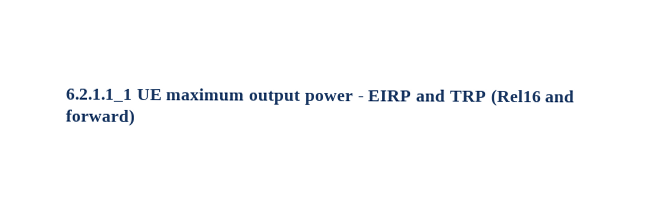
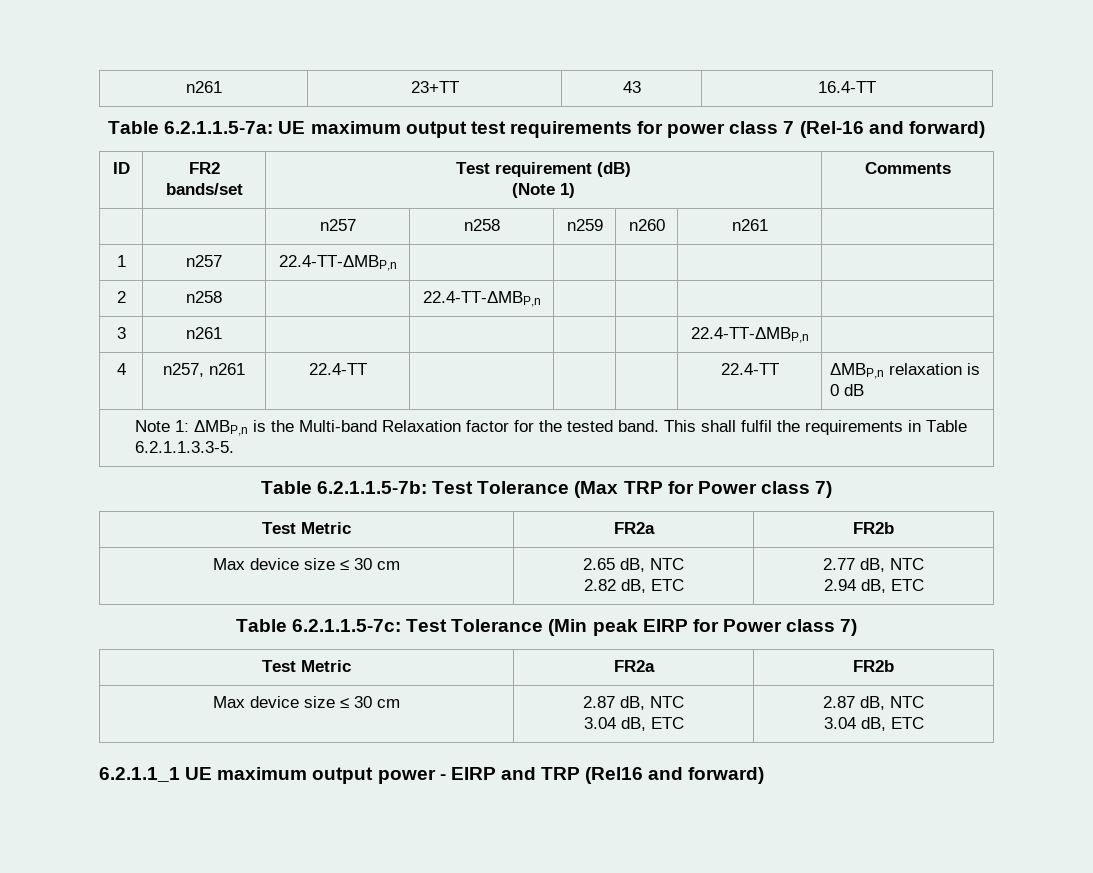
(65, 95) none -> [185,81,222,93] [410,81,459,93] [622,81,641,93] [818,81,876,93] [108,121,985,138] [112,162,130,174] [188,162,220,174] [165,183,243,195] [456,162,631,177] [512,183,575,198] [864,162,951,174] [319,219,356,231] [463,219,500,231] [566,219,603,231] [628,219,665,231] [731,219,768,231] [116,255,126,267] [186,255,222,267] [278,255,397,271] [116,291,126,303] [186,291,222,303] [422,291,541,307] [116,327,126,339] [186,327,222,339] [690,327,809,343] [116,363,126,375] [163,363,245,377] [308,363,367,375] [720,363,779,375] [830,363,981,379] [830,384,865,396] [134,420,967,436] [134,441,234,453] [260,481,833,498] [262,522,351,534] [613,522,655,534] [853,522,894,534] [213,558,400,570] [583,558,684,572] [583,579,684,593] [823,558,924,572] [823,579,924,593] [235,619,858,636] [262,660,351,672] [613,660,655,672] [853,660,894,672] [213,696,400,708] [583,696,684,710] [583,717,684,731] [823,696,924,710] [823,717,924,731] n261 | 23+TT | 43 | 16.4-TT // Table 6.2.1.1.5-7a: UE maximum output test requirements for power class 7 (Rel-16 and forward) // ID | FR2 bands/set | Test requirement (dB) // (Note 1) | Comments // | | n257 | n258 | n259 | n260 | n261 | // 1 | n257 | 22.4-TT-ΔMBP,n | | | | | // 2 | n258 | | 22.4-TT-ΔMBP,n | | | | // 3 | n261 | | | | | 22.4-TT-ΔMBP,n | // 4 | n257, n261 | 22.4-TT | | | | 22.4-TT | ΔMBP,n relaxation is 0 dB // Note 1: ΔMBP,n is the Multi-band Relaxation factor for the tested band. This shall fulfil the requirements in Table 6.2.1.1.3.3-5. // Table 6.2.1.1.5-7b: Test Tolerance (Max TRP for Power class 7) // Test Metric | FR2a | FR2b // Max device size ≤ 30 cm | 2.65 dB, NTC // 2.82 dB, ETC | 2.77 dB, NTC // 2.94 dB, ETC // Table 6.2.1.1.5-7c: Test Tolerance (Min peak EIRP for Power class 7) // Test Metric | FR2a | FR2b // Max device size ≤ 30 cm | 2.87 dB, NTC // 3.04 dB, ETC | 2.87 dB, NTC // 3.04 dB, ETC //

